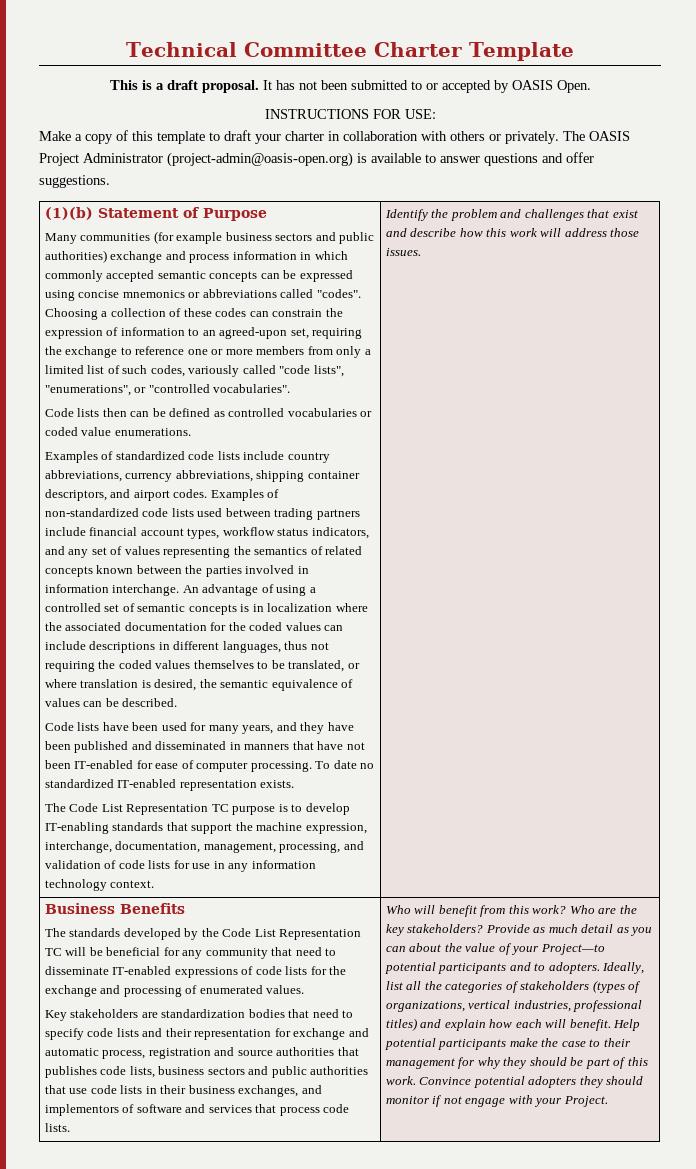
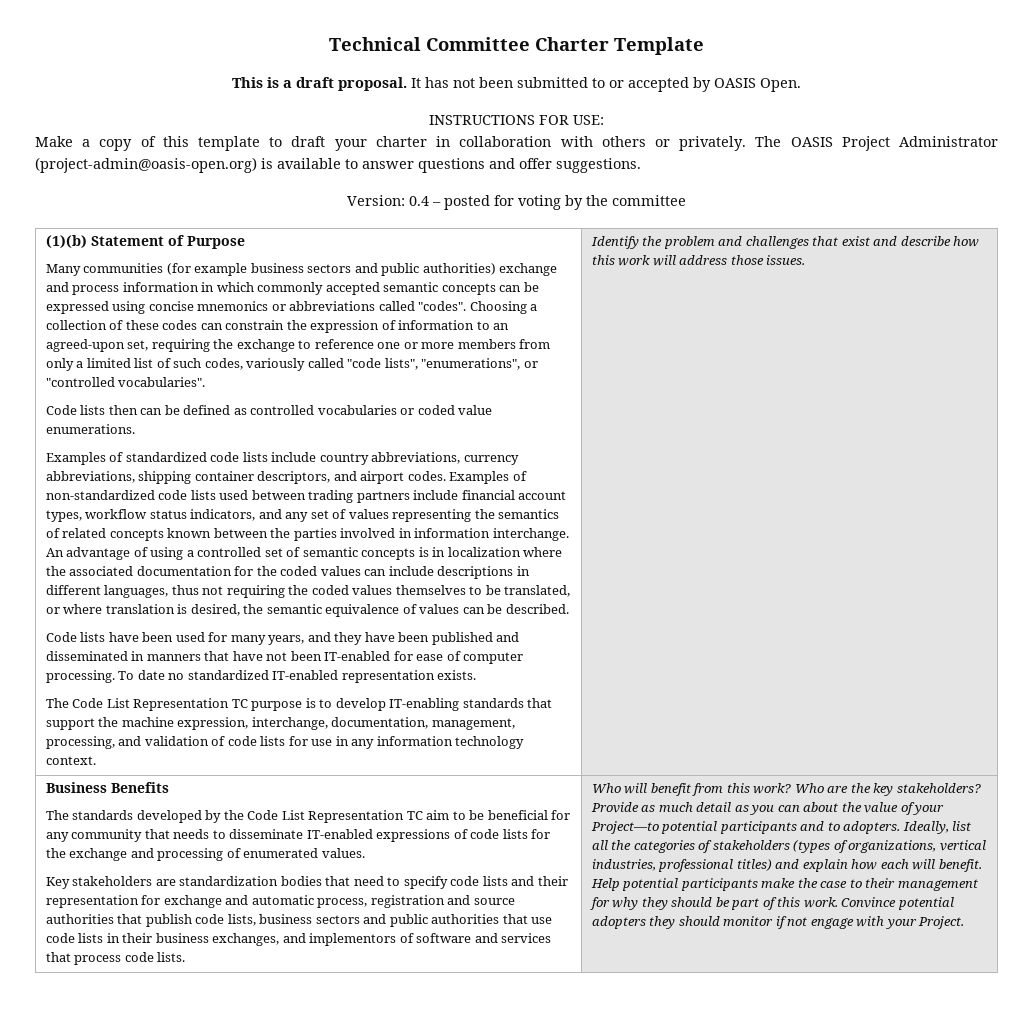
(110, 181) none -> [347,195,686,210] // Version: 0.4 – posted for voting by the committee
[65,947,87,956] will -> [426,810,466,820] aim to
[295,947,322,956] need -> [173,829,210,839] needs
[44,1066,97,1078] publishes -> [145,914,192,927] publish

